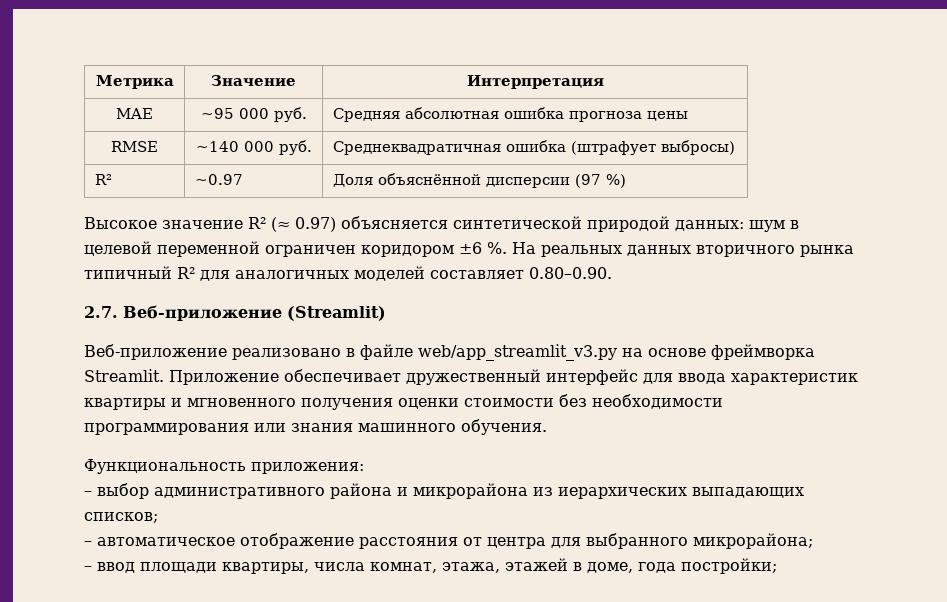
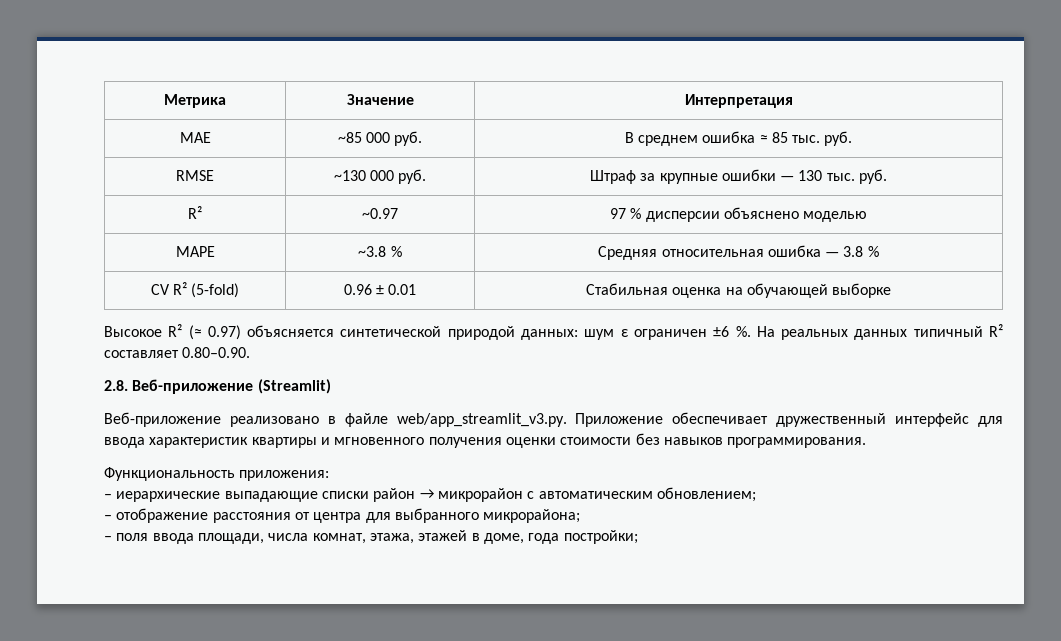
[200,107,307,122] [332,107,688,122] ~95 000 руб. | Средняя абсолютная ошибка прогноза цены -> [337,131,423,146] [624,131,853,146] ~85 000 руб. | В среднем ошибка ≈ 85 тыс. руб.
[195,140,312,155] [332,140,735,155] [94,174,112,185] [194,174,243,185] [332,173,626,188] ~140 000 руб. | Среднеквадратичная ошибка (штрафует выбросы) // R² | ~0.97 | Доля объяснённой дисперсии (97 %) -> [333,169,427,184] [589,169,888,184] [188,206,202,219] [362,208,398,219] [609,207,868,222] [175,246,215,257] [358,246,402,257] [598,245,879,260] [150,282,240,298] [343,284,417,295] [585,283,892,298] ~130 000 руб. | Штраф за крупные ошибки — 130 тыс. руб. // R² | ~0.97 | 97 % дисперсии объяснено моделью // MAPE | ~3.8 % | Средняя относительная ошибка — 3.8 % // CV R² (5-fold) | 0.96 ± 0.01 | Стабильная оценка на обучающей выборке
[162,220,243,229] значение -> (162, 331) none
[790,220,799,229] [84,241,454,257] в целевой переменной ограничен коридором -> [620,329,707,340] ε ограничен
[696,245,854,257] [84,266,425,281] вторичного рынка типичный R² для аналогичных моделей -> [913,324,1003,337] типичный R²
[84,306,118,318] 2.7. -> [104,380,128,391] 2.8.
[418,344,815,361] [84,369,164,382] web/app_streamlit_v3.py на основе фреймворка Streamlit. -> [396,413,567,427] web/app_streamlit_v3.py.
[592,394,723,409] [84,419,547,435] [84,459,364,474] [84,483,804,499] [84,512,158,523] [84,537,235,546] необходимости программирования или знания машинного обучения. // Функциональность приложения: // – выбор административного района и микрорайона из иерархических выпадающих списков; // – автоматическое -> [663,437,867,448] [104,467,330,481] [104,487,756,502] [104,515,112,520] навыков программирования. // Функциональность приложения: // – иерархические выпадающие списки район → микрорайон с автоматическим обновлением; // –
[97,562,309,574] ввод площади квартиры, -> [116,533,264,544] поля ввода площади,

